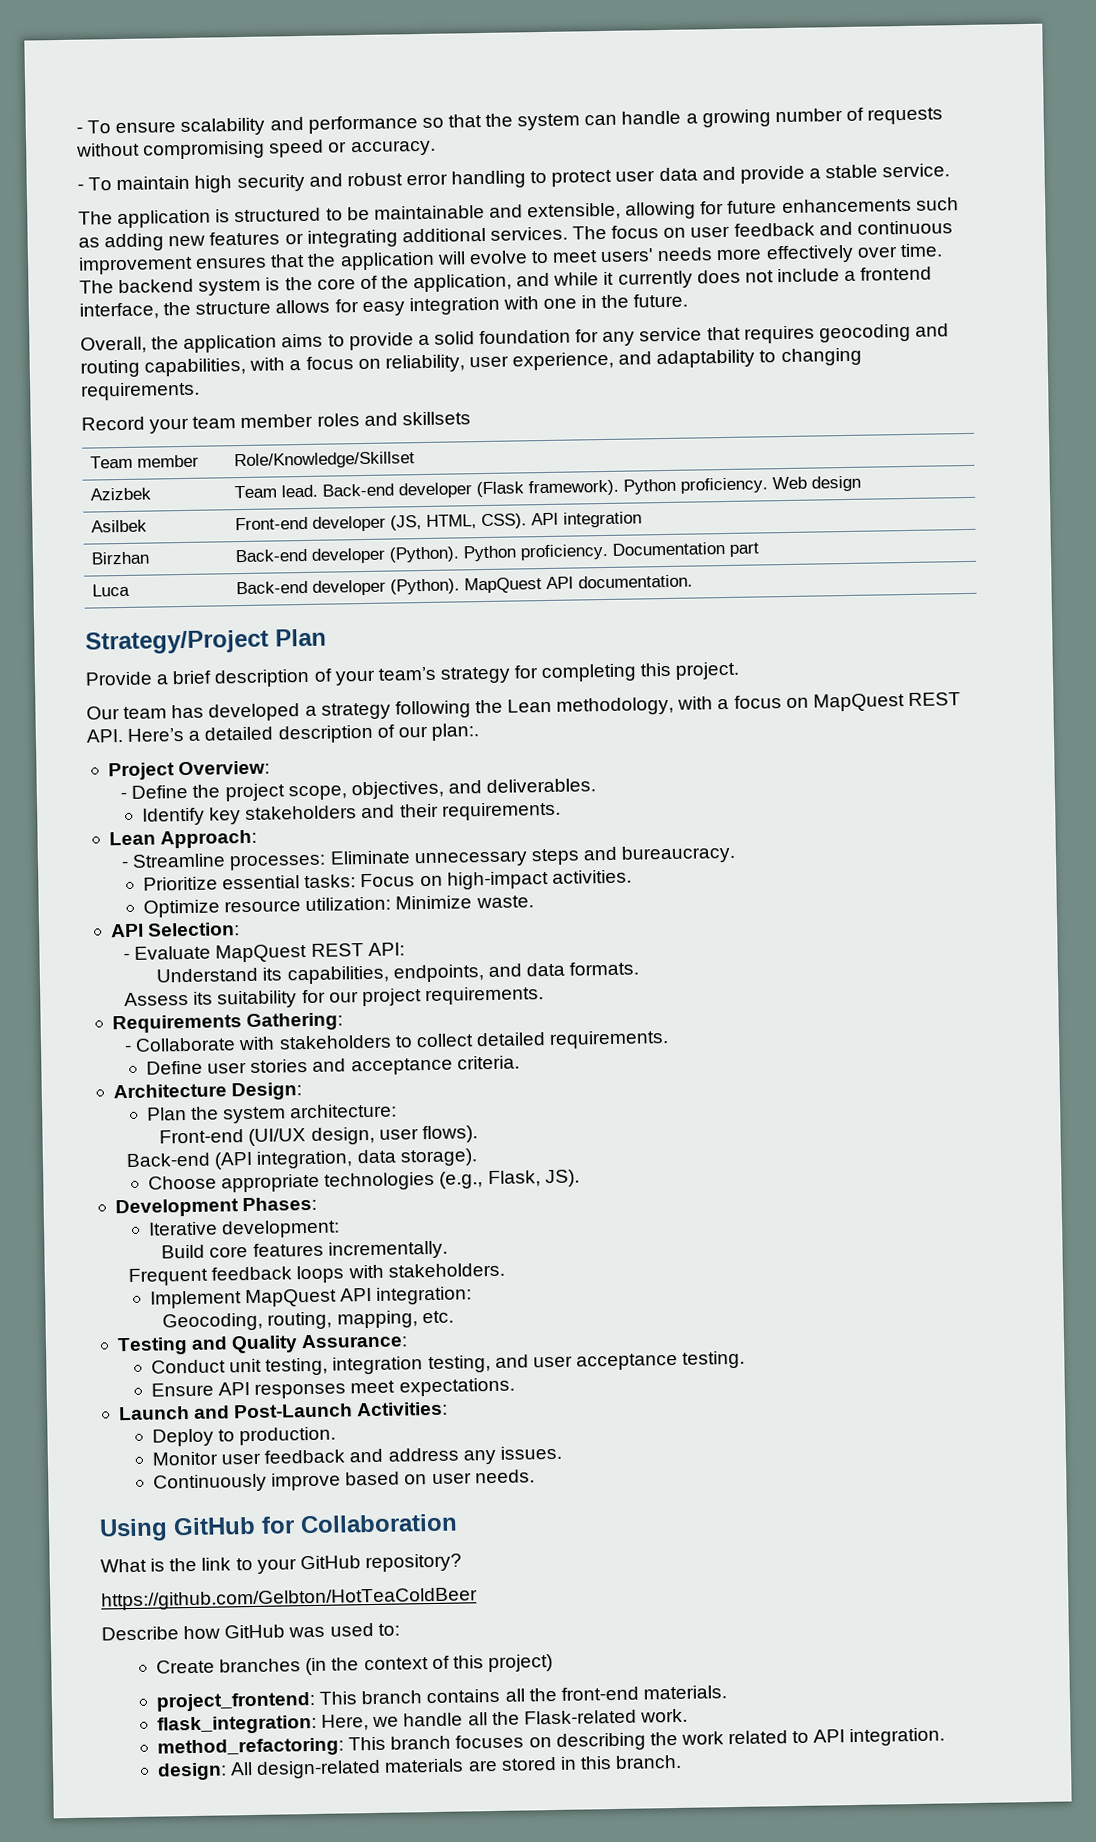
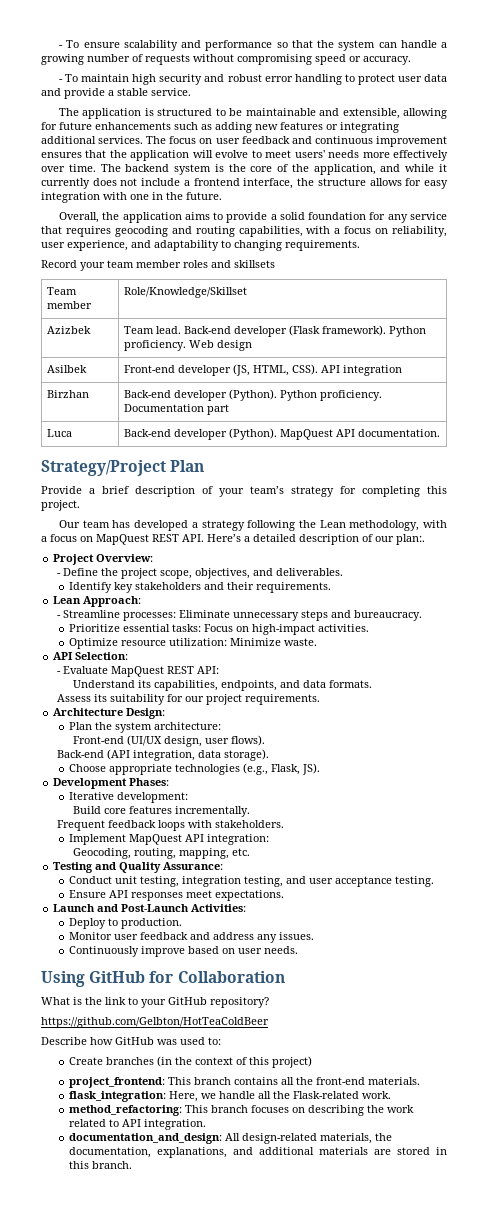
[111,1012,344,1034] [124,1030,670,1053] [146,1055,520,1076] // Requirements Gathering: // - Collaborate with stakeholders to collect detailed requirements. // Define user stories and acceptance criteria. -> (320, 699) none
[157,1762,228,1781] design: -> [68,1133,222,1144] documentation_and_design:
(382, 1769) none -> [319,1133,392,1144] [68,1147,314,1158] materials, the documentation, explanations, and additional

